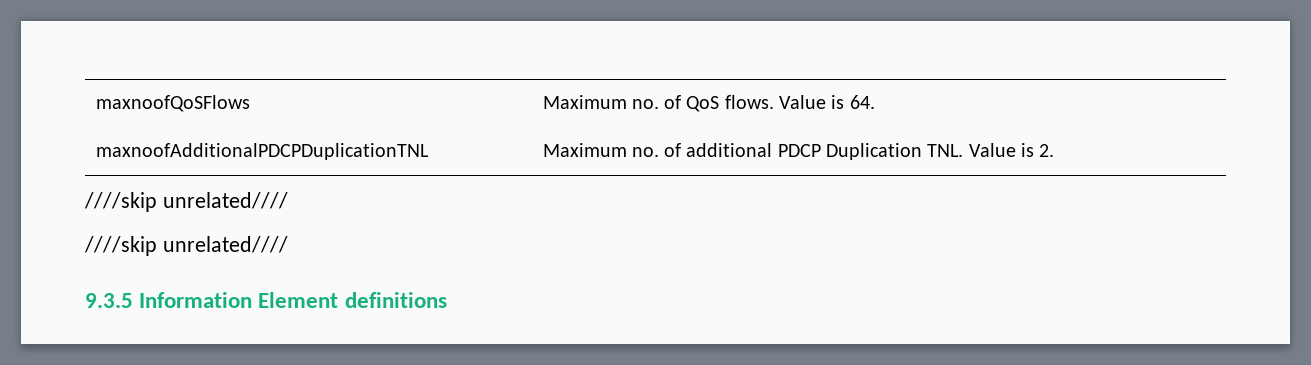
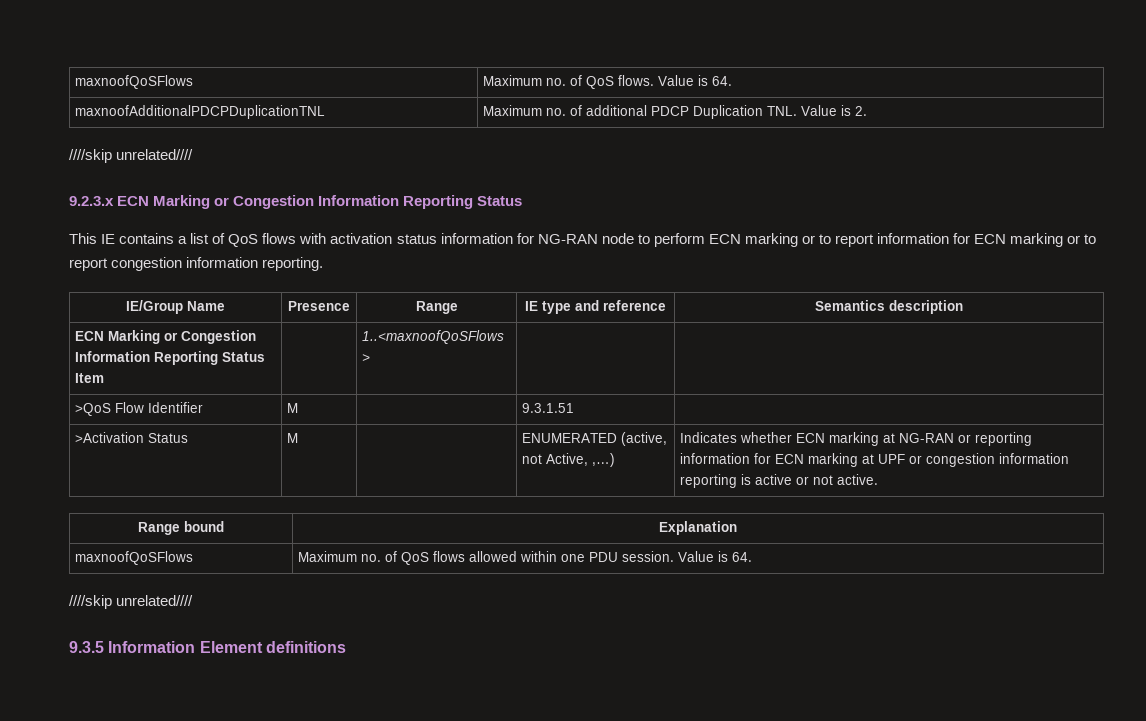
(288, 200) none -> [69,195,523,209] [69,233,1097,247] [69,257,324,271] [126,300,225,314] [288,301,350,311] [415,301,458,314] [525,300,666,314] [815,300,963,314] [75,330,257,344] [75,351,266,365] [75,373,105,383] [362,330,505,344] [362,354,371,362] [75,402,204,416] [287,403,299,413] [522,403,575,413] [75,432,189,443] [287,433,299,443] [522,432,668,446] [522,453,616,467] [680,432,1033,446] [680,453,1070,467] [680,474,879,488] [138,521,224,535] [659,521,737,535] [75,551,194,565] [298,551,753,565] // 9.2.3.x ECN Marking or Congestion Information Reporting Status // This IE contains a list of QoS flows with activation status information for NG-RAN node to perform ECN marking or to report information for ECN marking or to report congestion information reporting. // IE/Group Name | Presence | Range | IE type and reference | Semantics description // ECN Marking or Congestion Information Reporting Status Item | | 1..<maxnoofQoSFlows > | | // >QoS Flow Identifier | M | | 9.3.1.51 | // >Activation Status | M | | ENUMERATED (active, not Active, ,…) | Indicates whether ECN marking at NG-RAN or reporting information for ECN marking at UPF or congestion information reporting is active or not active. // Range bound | Explanation // maxnoofQoSFlows | Maximum no. of QoS flows allowed within one PDU session. Value is 64.

